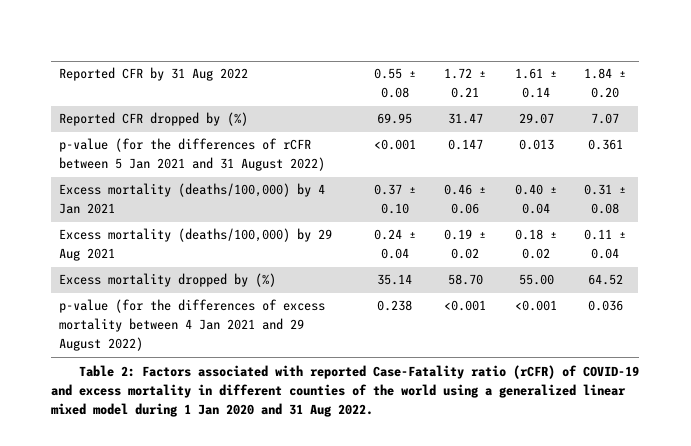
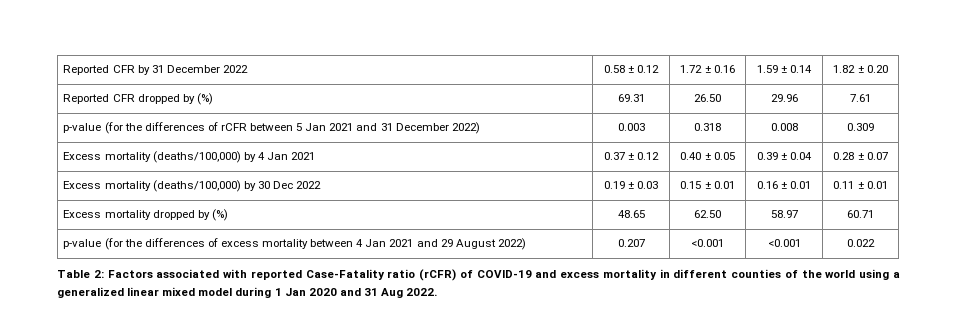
[192,68,249,81] [373,68,416,79] [380,87,409,98] Aug 2022 | 0.55 ± 0.08 -> [166,65,248,73] [603,65,660,73] December 2022 | 0.58 ± 0.12
[450,87,479,98] [515,68,543,79] 0.21 | 1.61 -> [713,65,735,73] [756,65,778,73] 0.16 | 1.59
[584,68,612,79] 1.84 -> [833,65,856,73] 1.82
[376,113,412,124] [447,113,483,124] [518,113,554,124] [591,113,619,124] 69.95 | 31.47 | 29.07 | 7.07 -> [617,94,645,102] [694,94,721,102] [770,94,798,102] [850,94,871,102] 69.31 | 26.50 | 29.96 | 7.61
[241,157,326,171] [373,139,416,150] [447,139,483,150] [518,139,554,150] [587,139,623,150] August 2022) | <0.001 | 0.147 | 0.013 | 0.361 -> [395,122,480,134] [617,123,645,131] [694,123,721,131] [770,123,798,131] [847,123,874,131] December 2022) | 0.003 | 0.318 | 0.008 | 0.309
[380,203,409,214] [443,184,486,195] [450,203,479,214] [515,184,557,195] [522,203,550,214] [584,184,626,195] [591,203,619,214] [59,228,333,242] [59,248,116,261] [373,229,416,240] [380,248,409,259] [443,229,486,240] [450,248,479,259] [515,229,557,240] [522,248,550,259] 0.10 | 0.46 ± 0.06 | 0.40 ± 0.04 | 0.31 ± 0.08 // Excess mortality (deaths/100,000) by 29 Aug 2021 | 0.24 ± 0.04 | 0.19 ± 0.02 | 0.18 ± 0.02 -> [637,152,660,160] [680,152,735,160] [756,152,813,160] [833,152,888,160] [63,180,322,192] [603,181,659,189] [680,181,735,189] [756,181,812,189] 0.12 | 0.40 ± 0.05 | 0.39 ± 0.04 | 0.28 ± 0.07 // Excess mortality (deaths/100,000) by 30 Dec 2022 | 0.19 ± 0.03 | 0.15 ± 0.01 | 0.16 ± 0.01
[591,248,619,259] 0.04 -> [866,181,888,189] 0.01
[376,274,412,285] [447,274,483,285] [518,274,554,285] [587,274,623,285] 35.14 | 58.70 | 55.00 | 64.52 -> [617,210,645,218] [694,210,721,218] [770,210,798,218] [847,210,874,218] 48.65 | 62.50 | 58.97 | 60.71
[376,300,412,311] 0.238 -> [617,239,645,247] 0.207
[587,300,623,311] 0.036 -> [847,239,875,247] 0.022

